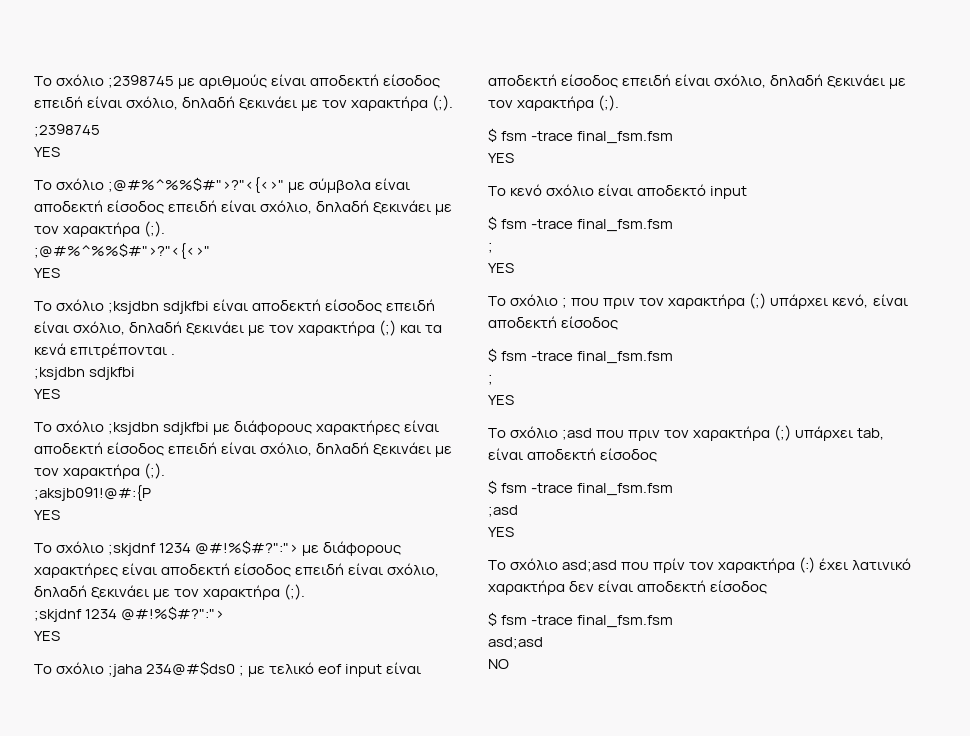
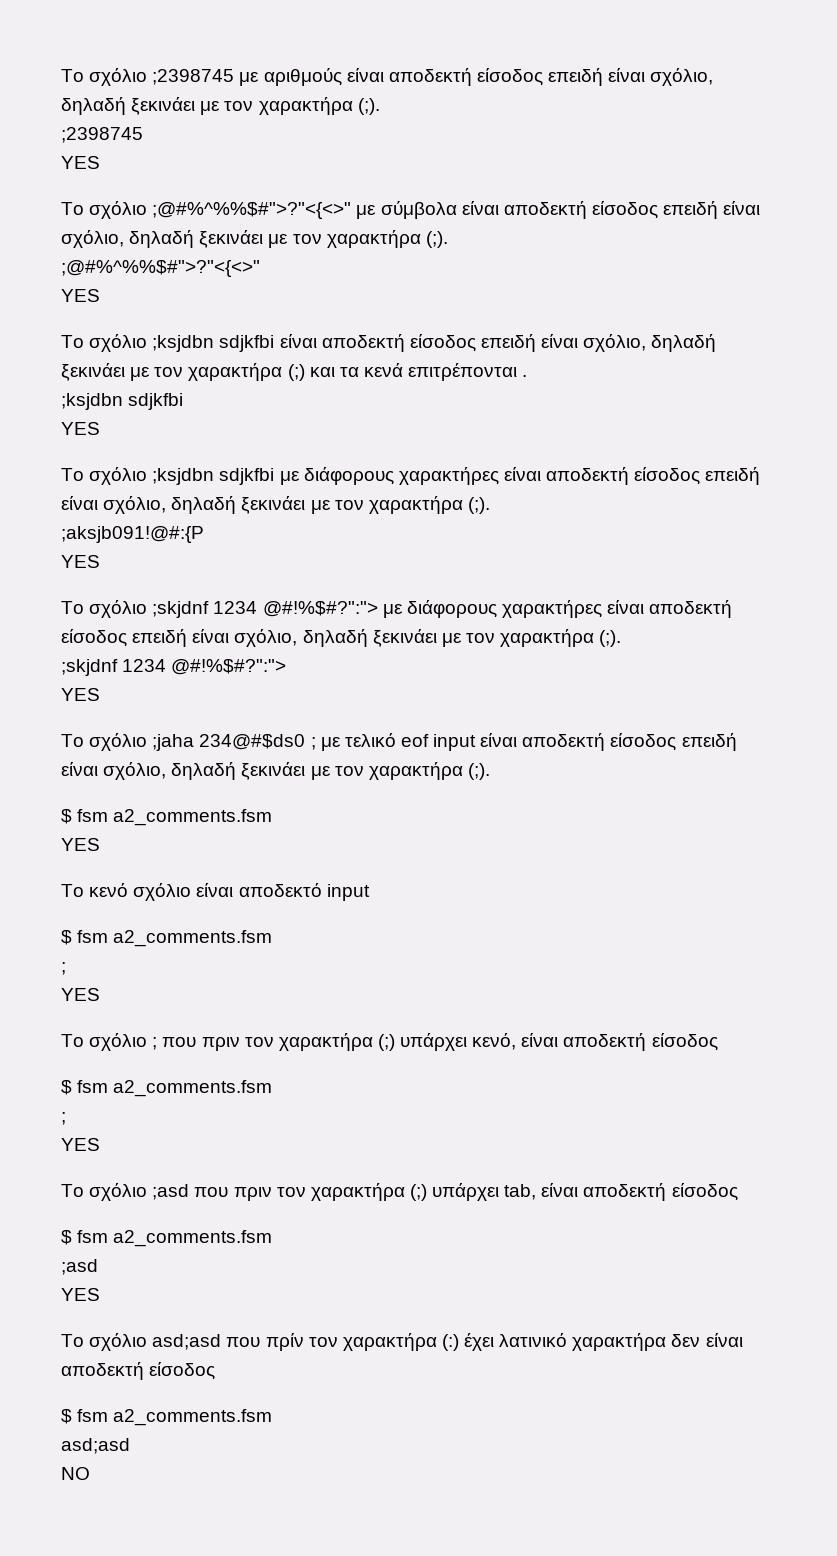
[531,131,674,144] -trace final_fsm.fsm -> [113,809,273,826] a2_comments.fsm
[531,219,674,232] -trace final_fsm.fsm -> [113,930,273,947] a2_comments.fsm
[531,351,674,364] -trace final_fsm.fsm -> [113,1080,273,1097] a2_comments.fsm
[531,483,674,496] -trace final_fsm.fsm -> [113,1230,273,1247] a2_comments.fsm
[531,615,674,628] -trace final_fsm.fsm -> [113,1409,273,1426] a2_comments.fsm

